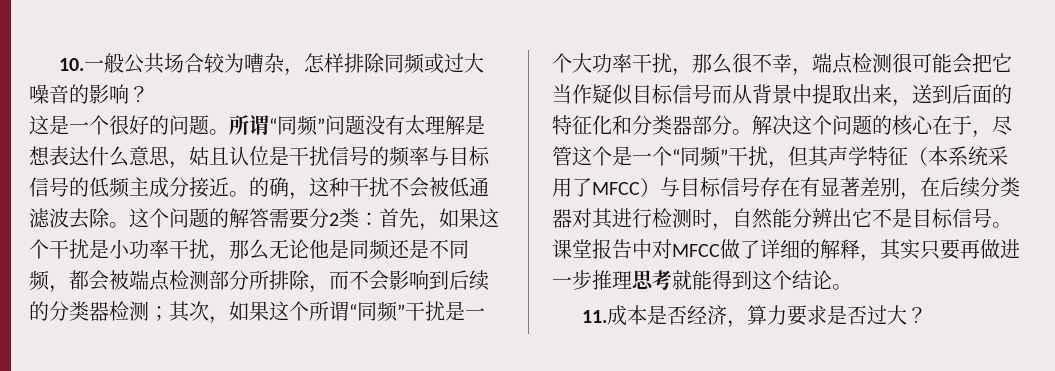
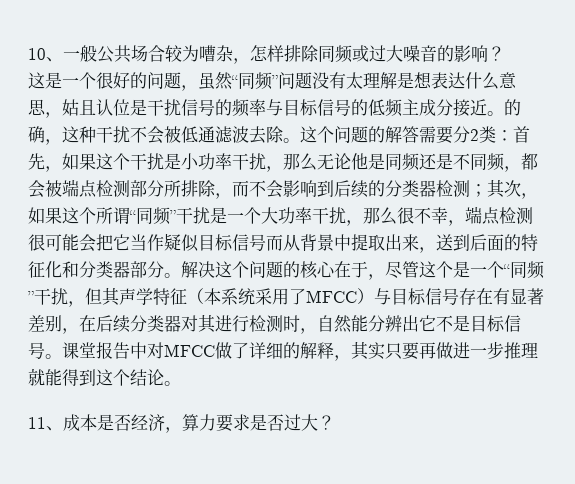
[59,58,85,71] 10. -> [28,48,63,62] 10、
[209,115,269,135] 。所谓 -> [181,72,233,91] ，虽然
[632,270,672,290] 思考 -> (538, 350) none
[582,310,608,323] 11. -> [28,417,63,431] 11、

